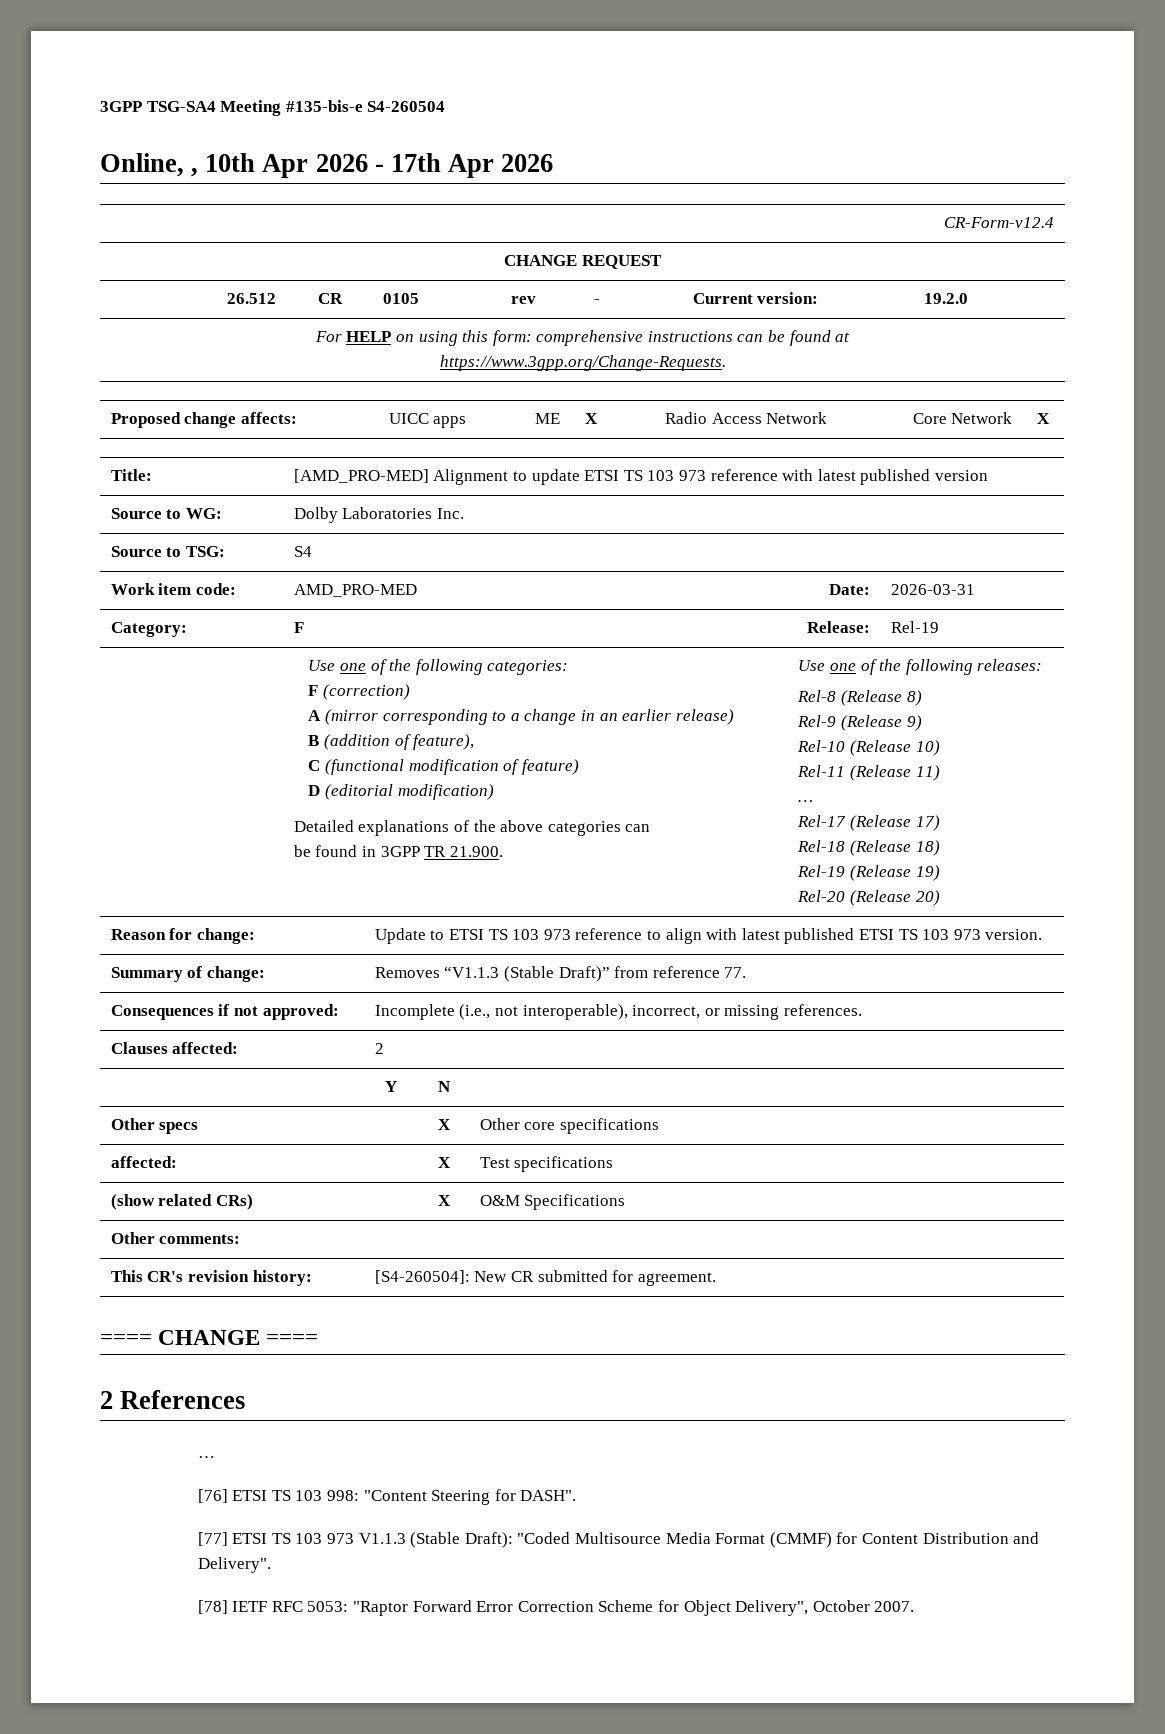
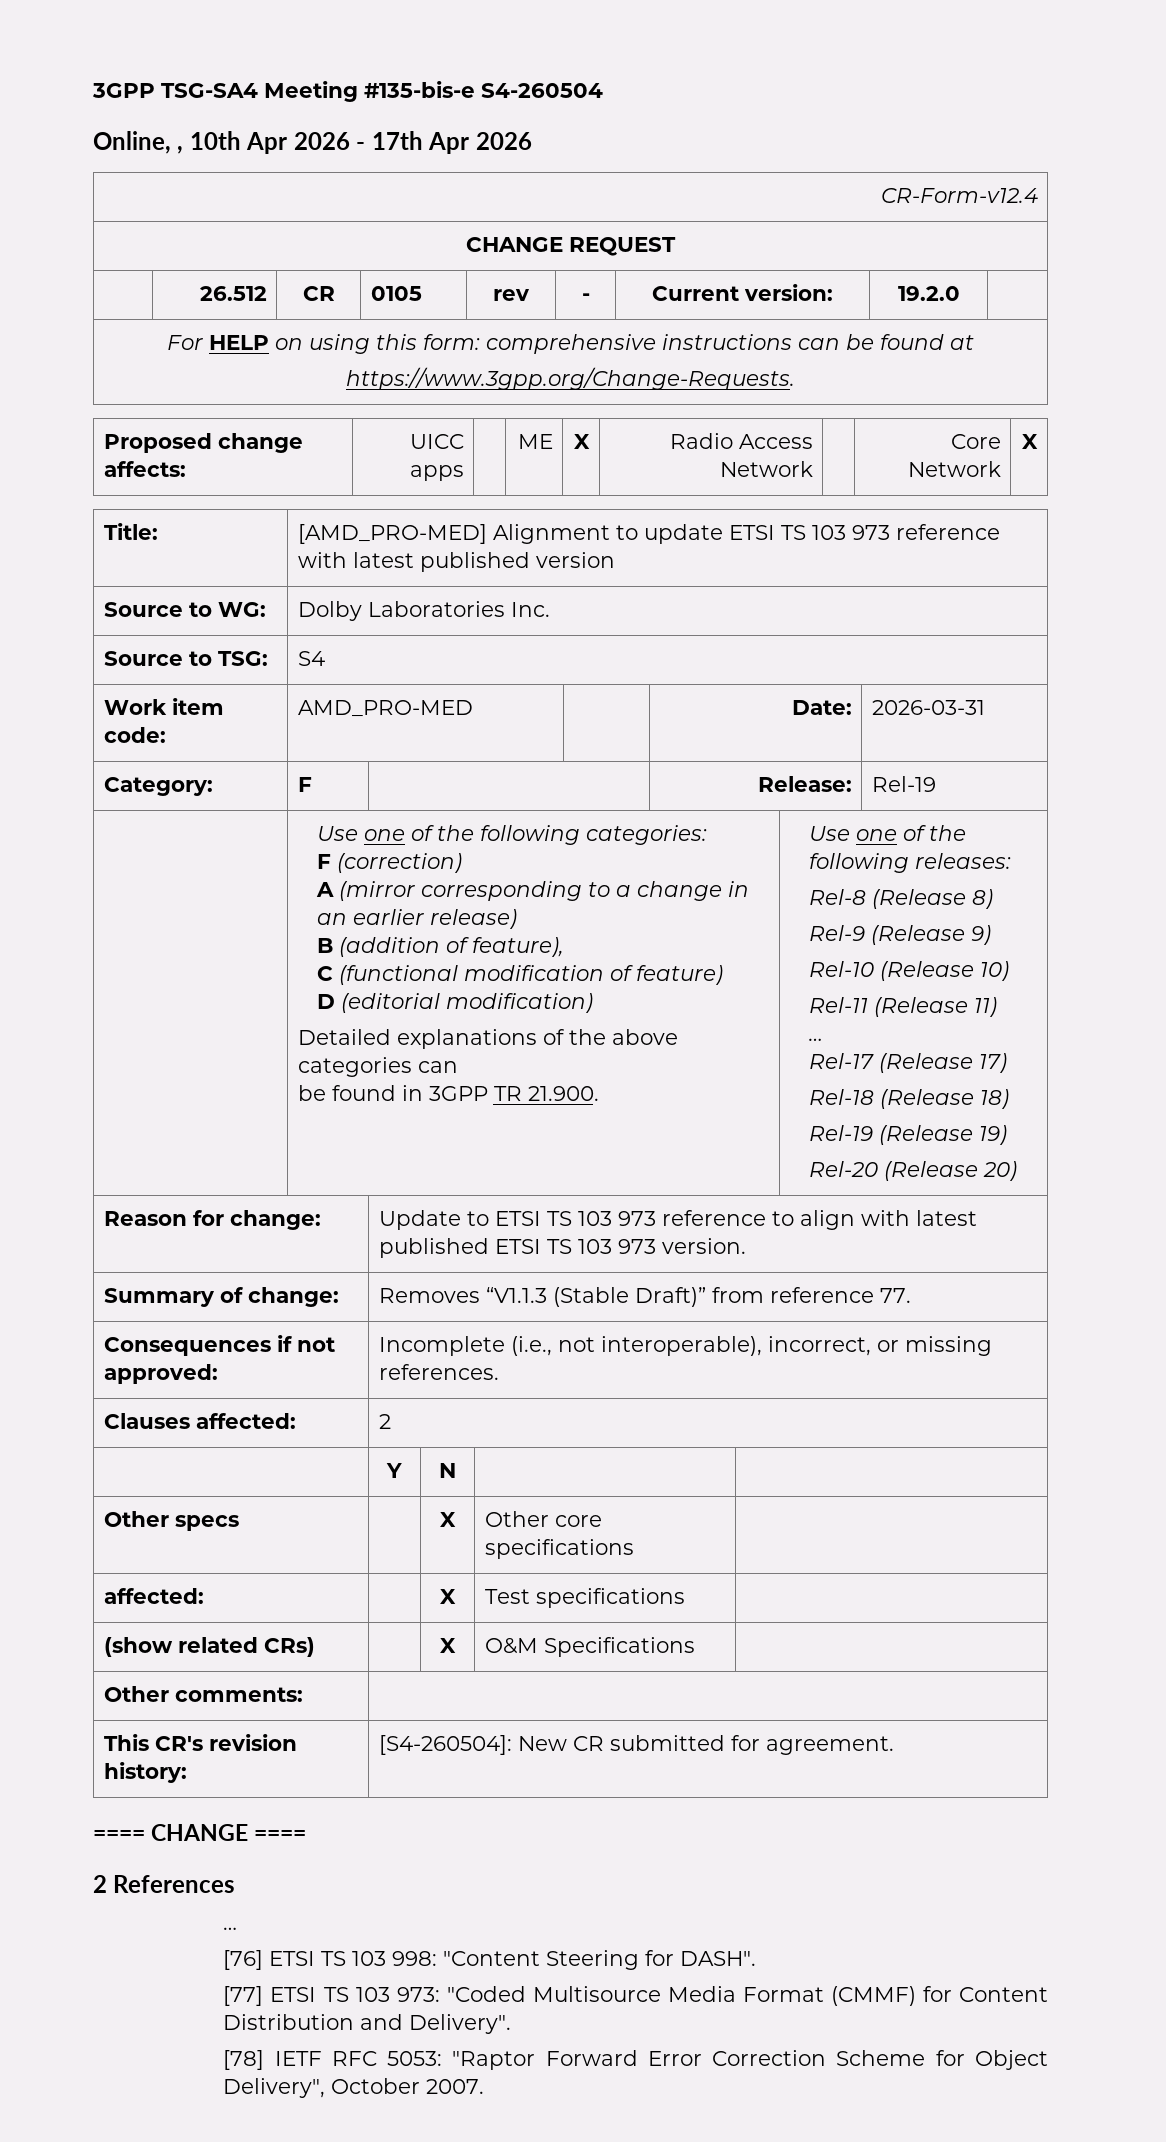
[327,1532,513,1548] 973 V1.1.3 (Stable Draft): -> [396,1987,440,2002] 973:

